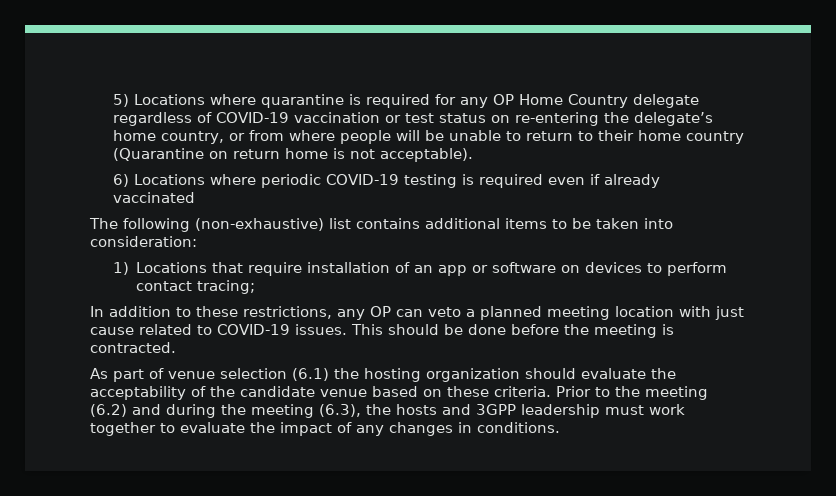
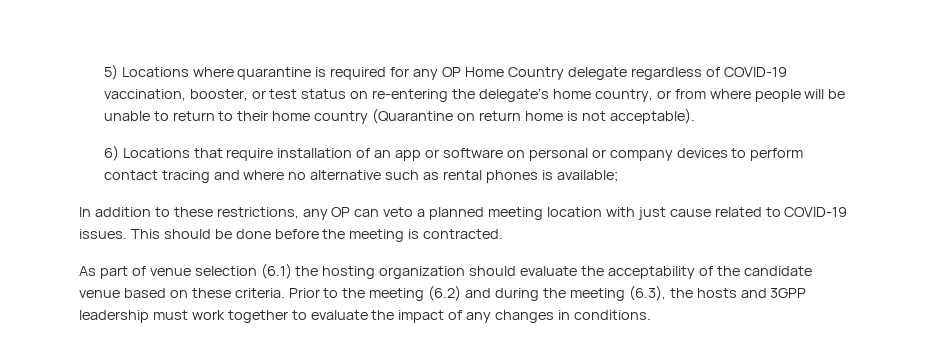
[293,112,380,123] vaccination -> [103,89,248,101] vaccination, booster,
[209,174,660,188] [112,192,195,203] [89,218,673,232] [90,236,197,247] [112,262,208,275] where periodic COVID-19 testing is required even if already vaccinated // The following (non-exhaustive) list contains additional items to be taken into consideration: // 1) Locations -> (190, 153) none
(581, 269) none -> [528,148,673,161] personal or company
[197,280,256,294] tracing; -> [161,170,618,183] tracing and where no alternative such as rental phones is available;

